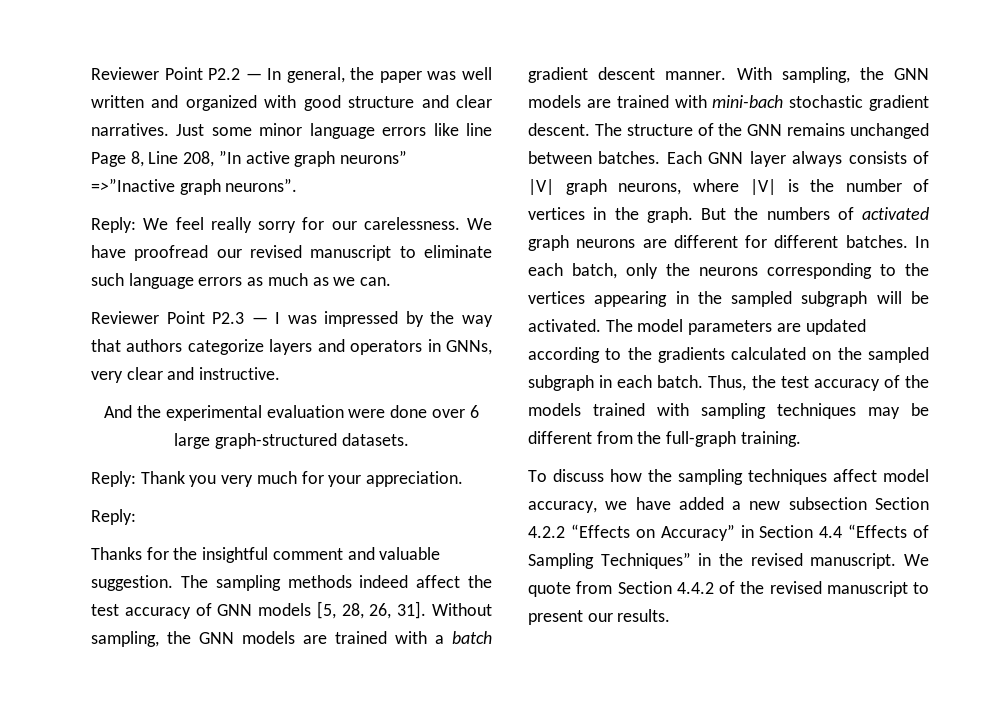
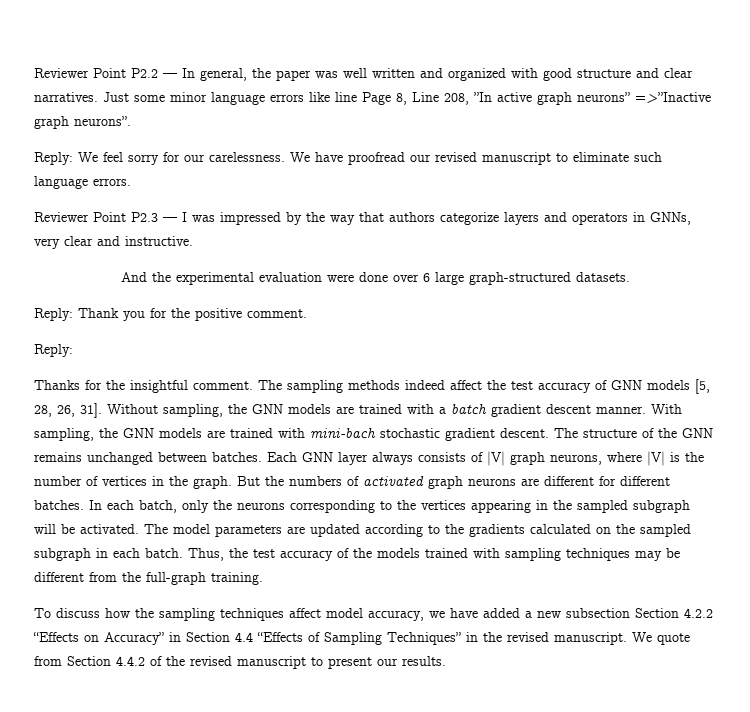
[210,217,252,233] really -> (123, 157) none
[198,273,392,286] errors as much as we can. -> [93,178,131,186] errors.
[221,471,464,487] very much for your appreciation. -> [150,308,307,321] for the positive comment.
[272,547,441,560] [91,575,173,591] comment and valuable suggestion. -> [193,381,253,390] comment.

